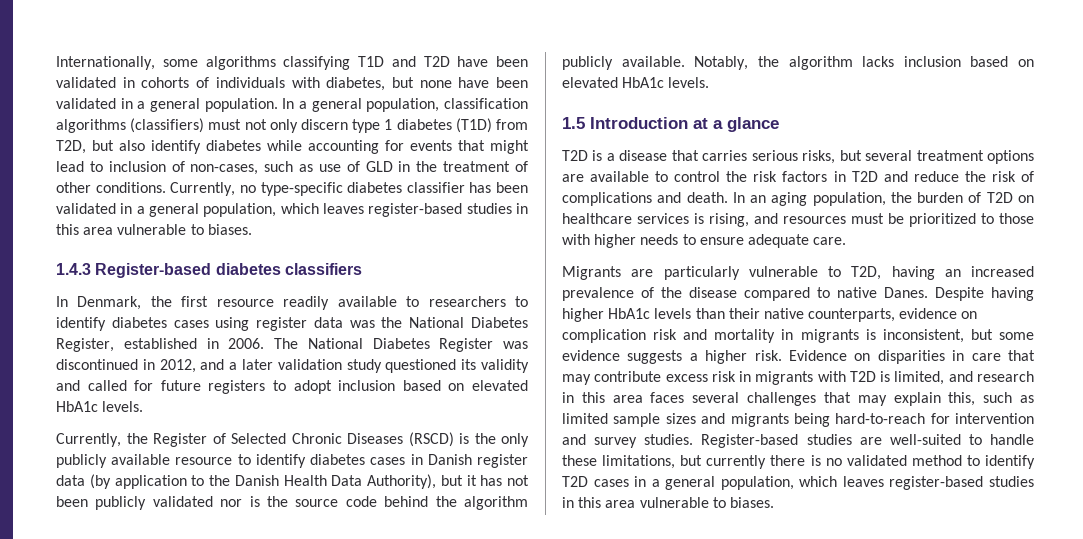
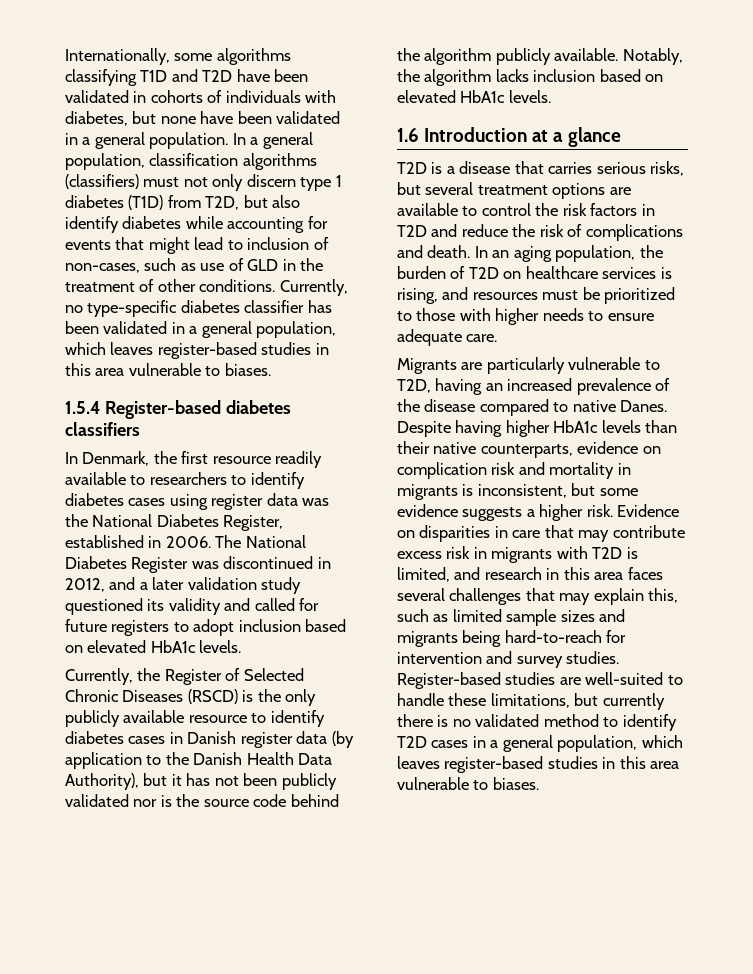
[56,263,91,275] 1.4.3 -> [65,401,100,414] 1.5.4
[562,117,585,129] 1.5 -> [397,128,419,142] 1.6

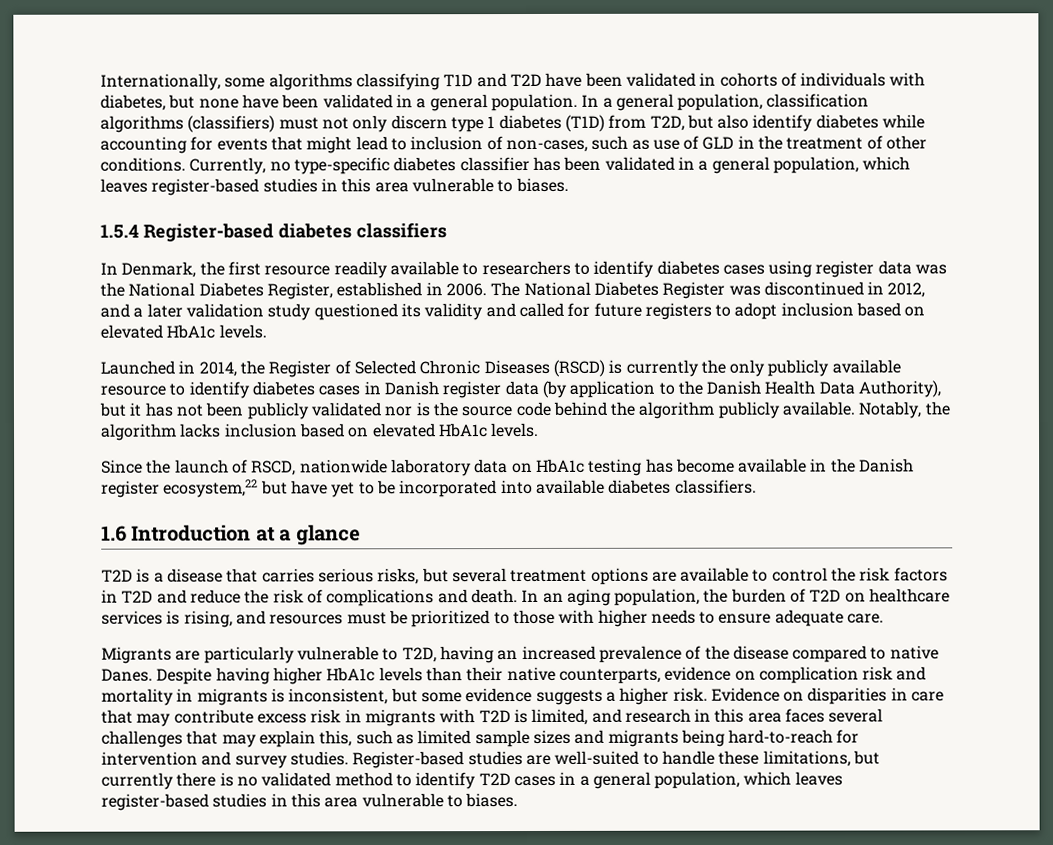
[65,668,133,685] Currently, -> [100,360,237,377] Launched in 2014,
(254, 696) none -> [625,359,699,377] currently
(551, 96) none -> [101,458,915,477] [101,479,757,498] // Since the launch of RSCD, nationwide laboratory data on HbA1c testing has become available in the Danish register ecosystem,22 but have yet to be incorporated into available diabetes classifiers.

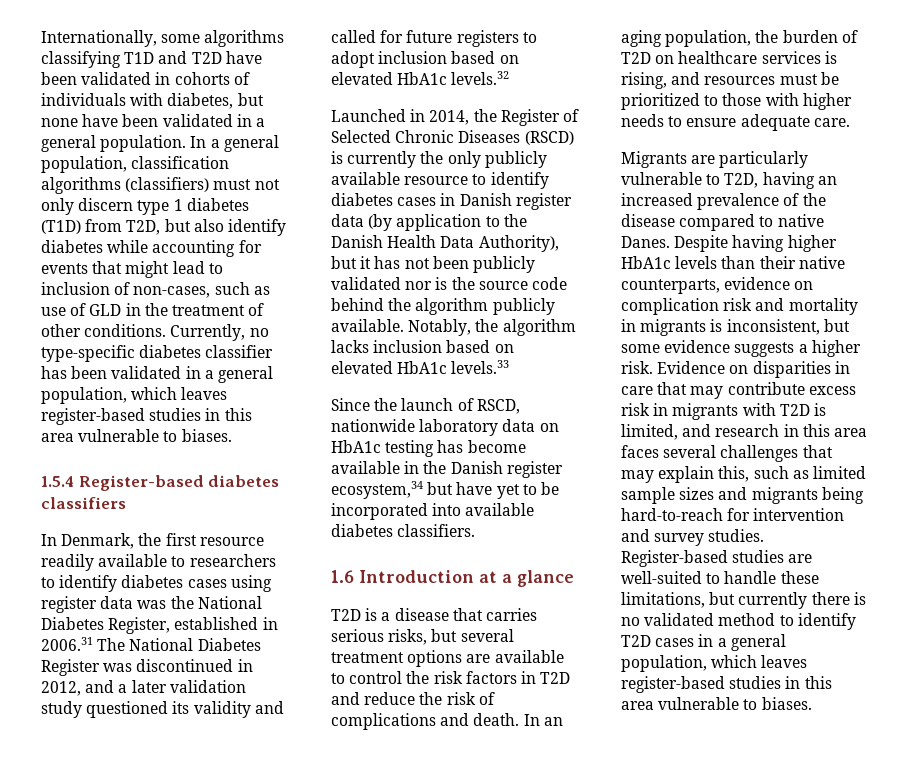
[445,283,487,297] 2006. -> [41,637,93,651] 2006.31
[218,324,267,339] levels. -> [451,71,510,85] levels.32
[491,422,540,438] levels. -> [451,360,510,374] levels.33
[163,479,259,498] ecosystem,22 -> [331,481,423,499] ecosystem,34

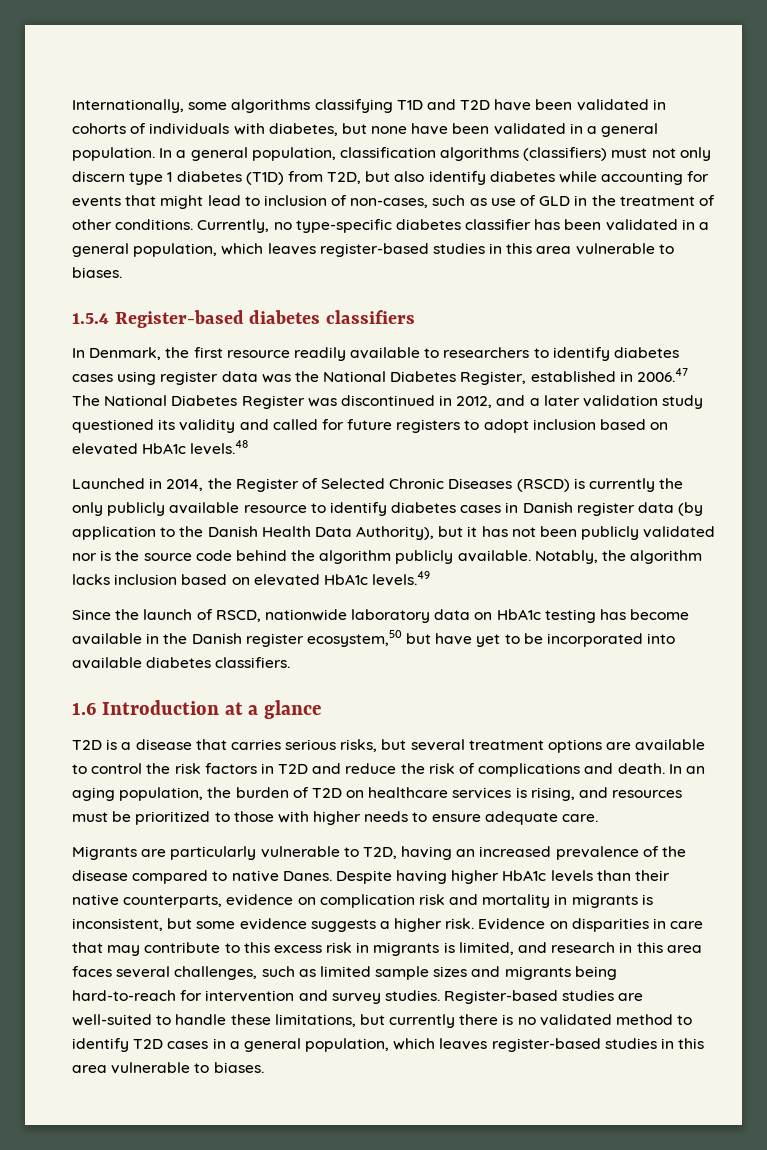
[41,637,93,651] 2006.31 -> [637,368,689,382] 2006.47
[451,71,510,85] levels.32 -> [190,440,249,455] levels.48
[451,360,510,374] levels.33 -> [372,571,431,586] levels.49
[331,481,423,499] ecosystem,34 -> [306,630,402,647] ecosystem,50
(805, 388) none -> [224,942,270,953] to this
[742,403,810,416] with T2D -> (440, 949) none
[720,445,833,462] [621,466,750,483] challenges that may explain this, -> [174,966,258,980] challenges,

